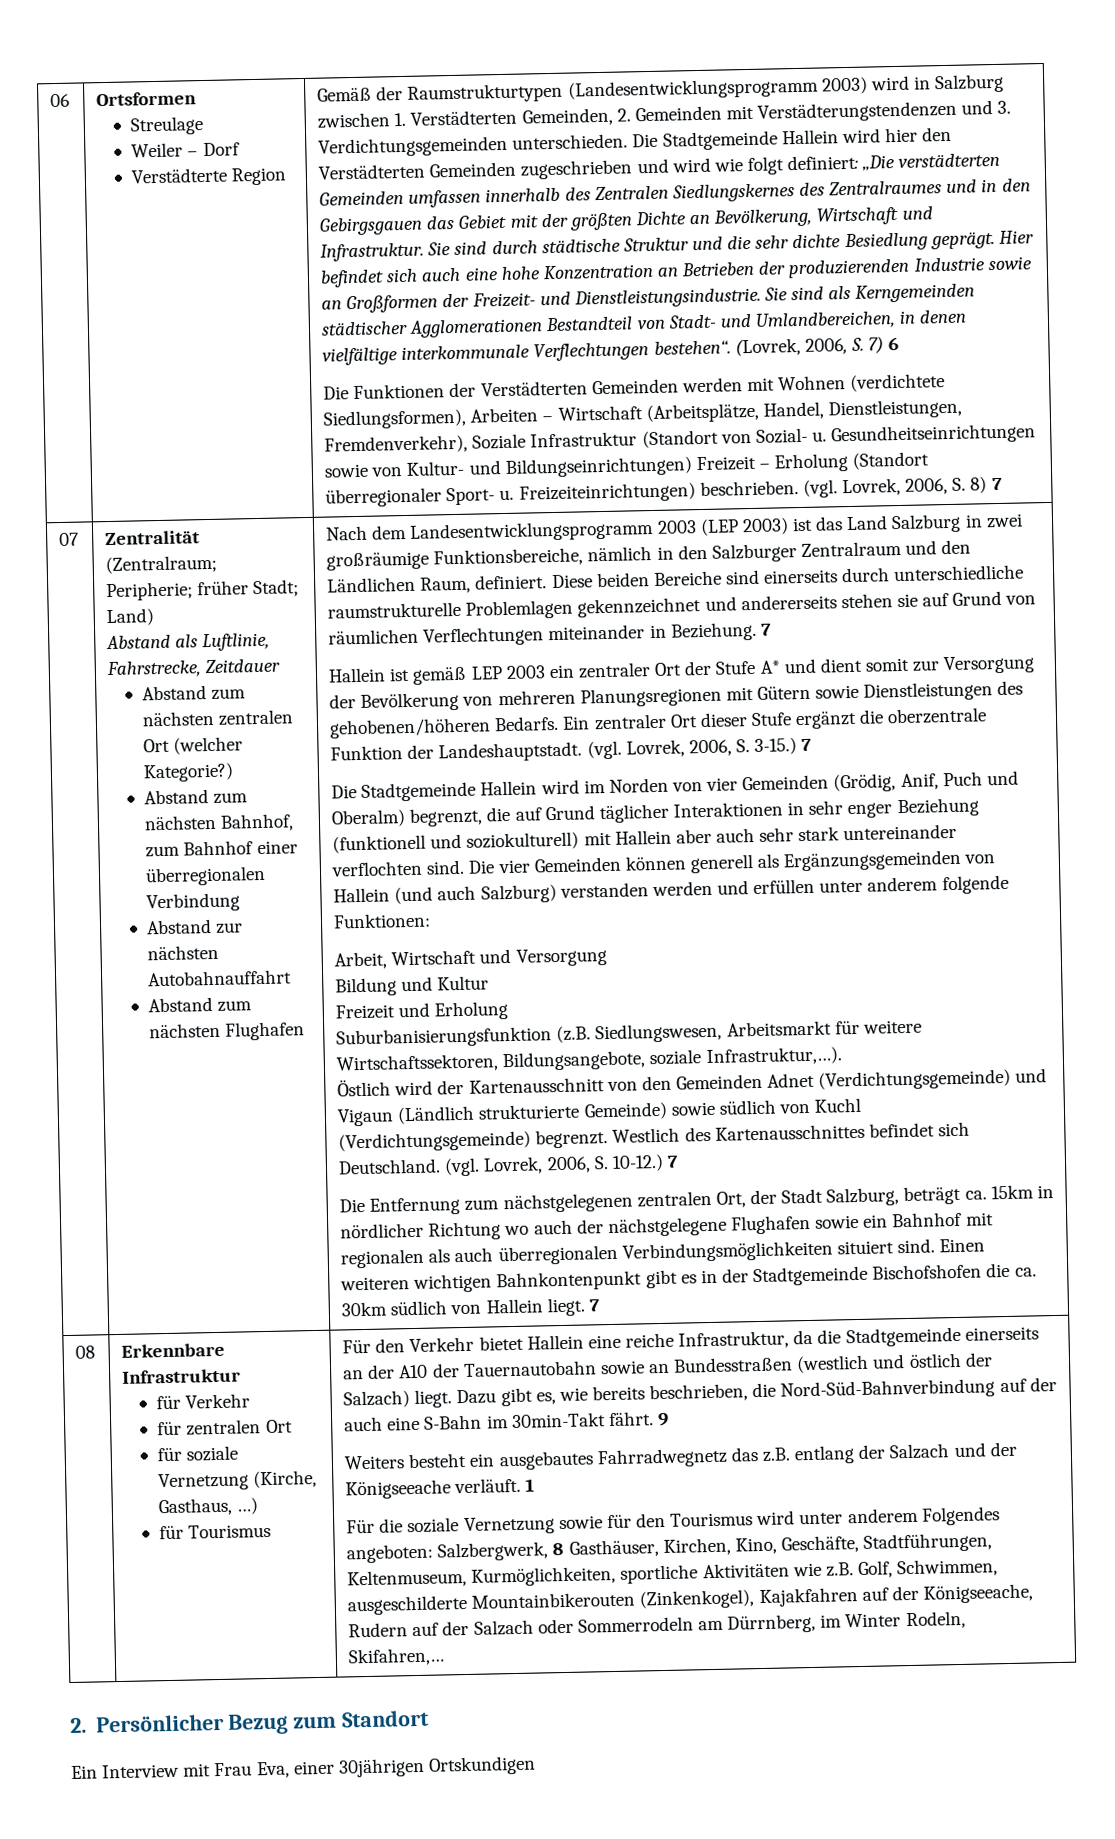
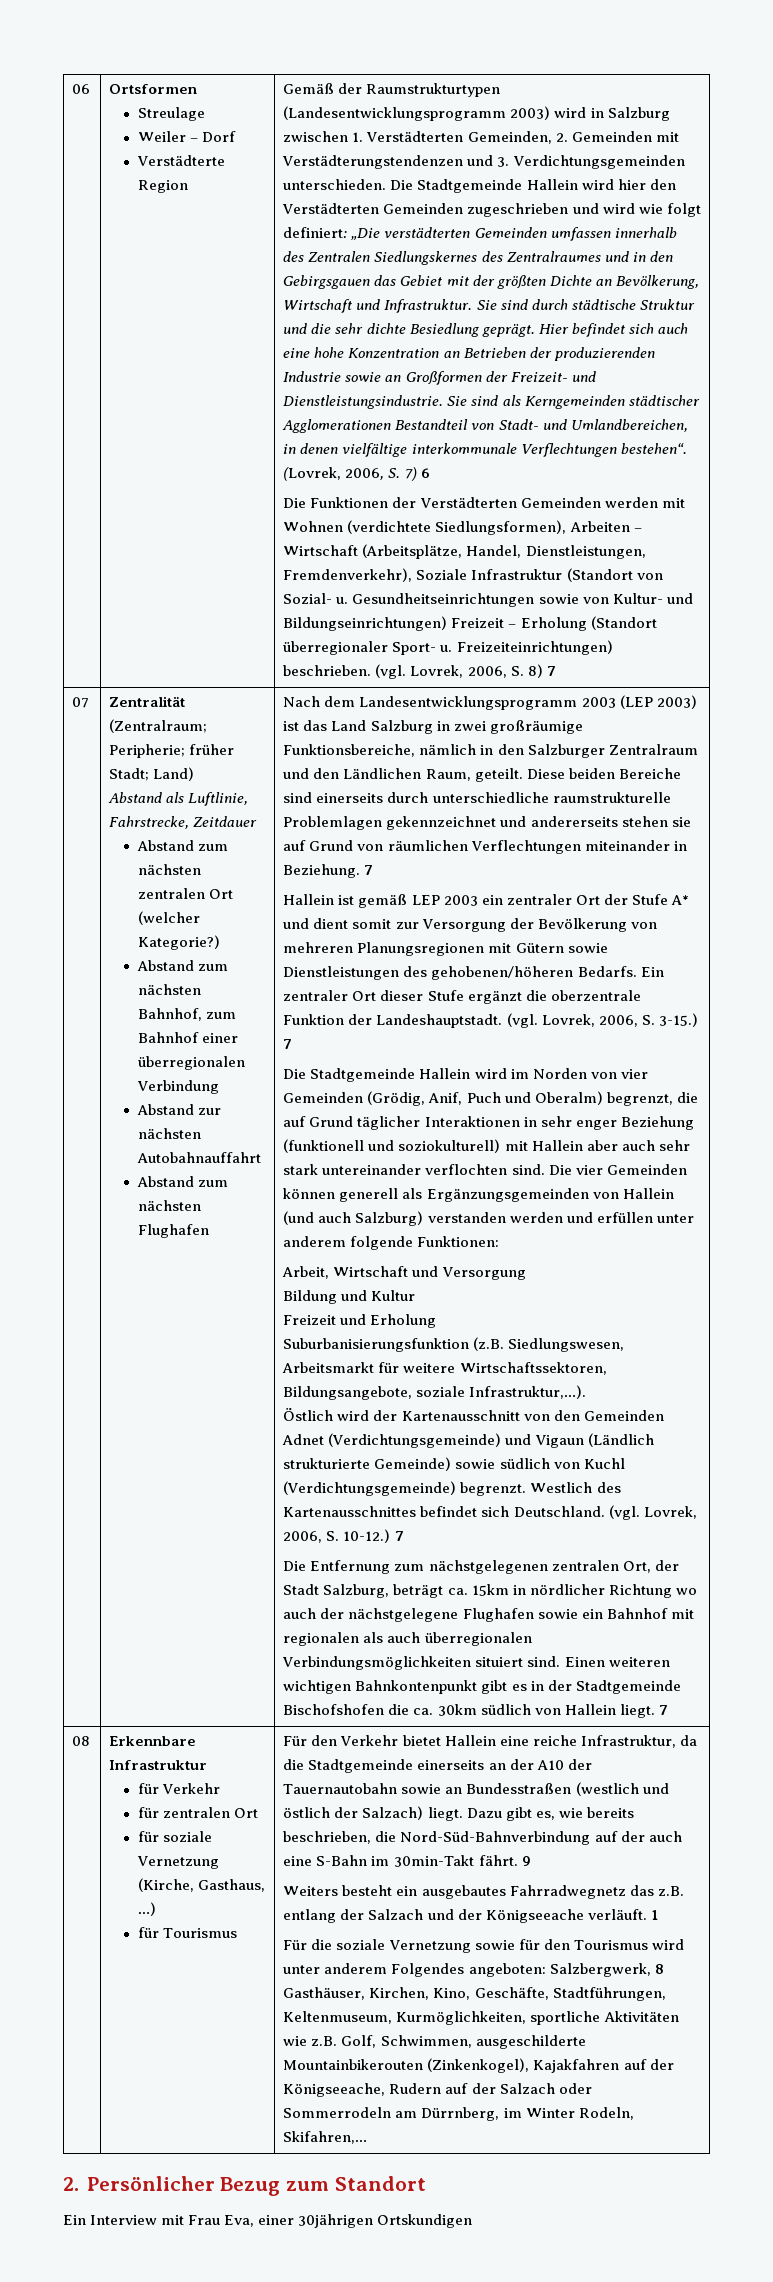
[475,574,548,590] definiert. -> [474,768,523,782] geteilt.

